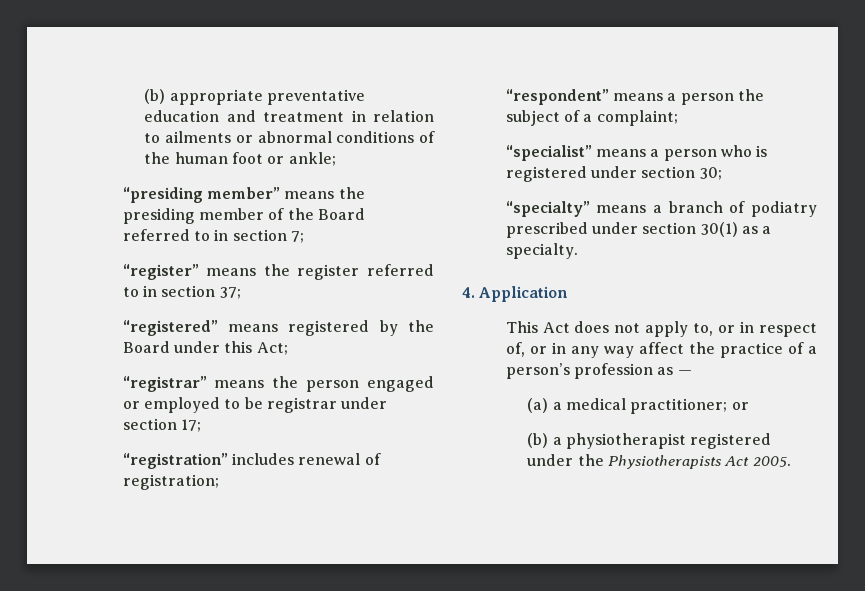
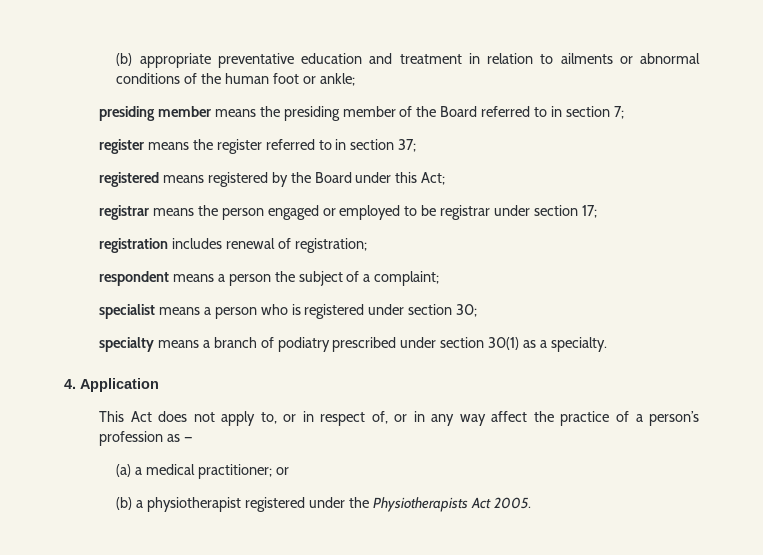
[122,187,280,203] “presiding member” -> [98,106,211,121] presiding member
[122,264,199,280] “register” -> [98,139,144,154] register
[122,320,218,336] “registered” -> [98,172,159,187] registered
[122,376,207,392] “registrar” -> [98,205,149,220] registrar
[122,453,228,469] “registration” -> [98,238,168,253] registration
[505,89,609,105] “respondent” -> [98,271,169,286] respondent
[505,145,592,161] “specialist” -> [98,304,155,319] specialist
[505,201,590,217] “specialty” -> [98,337,154,352] specialty

